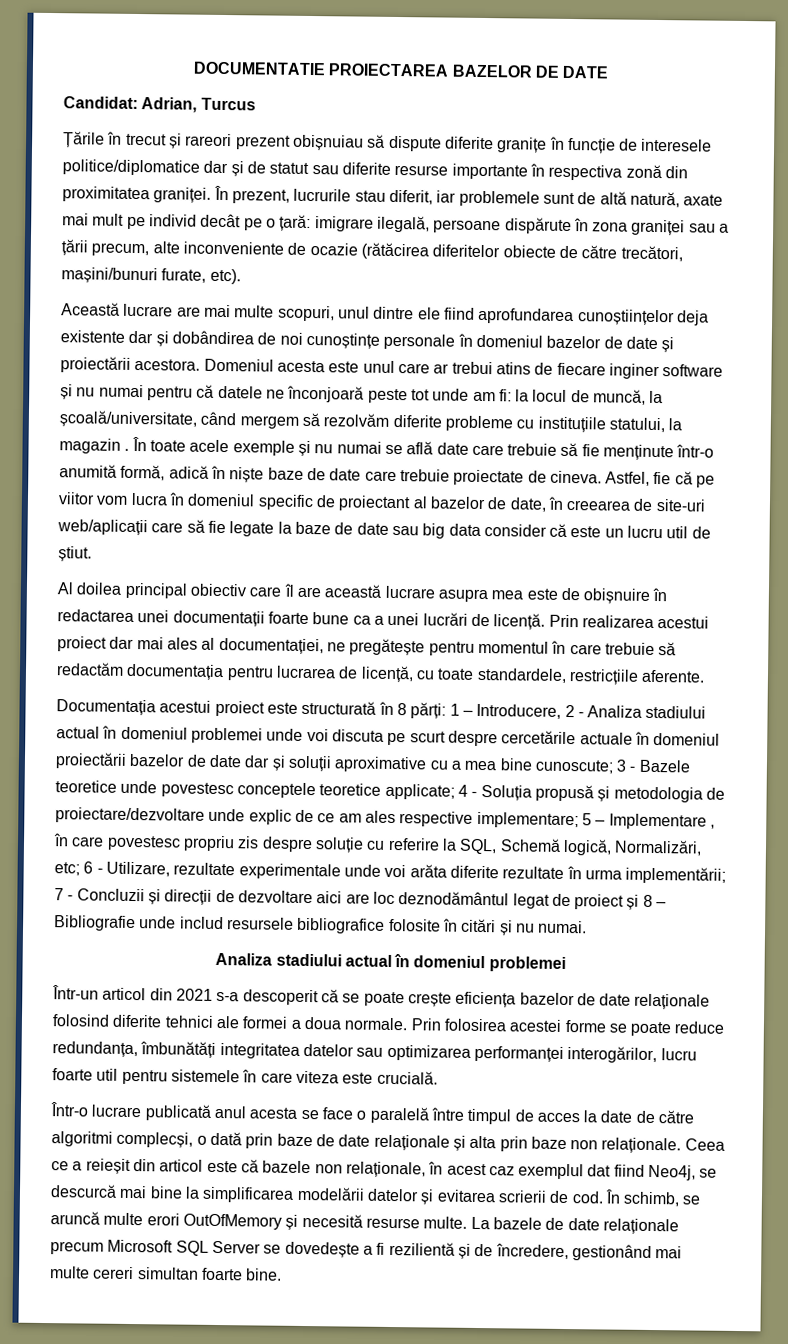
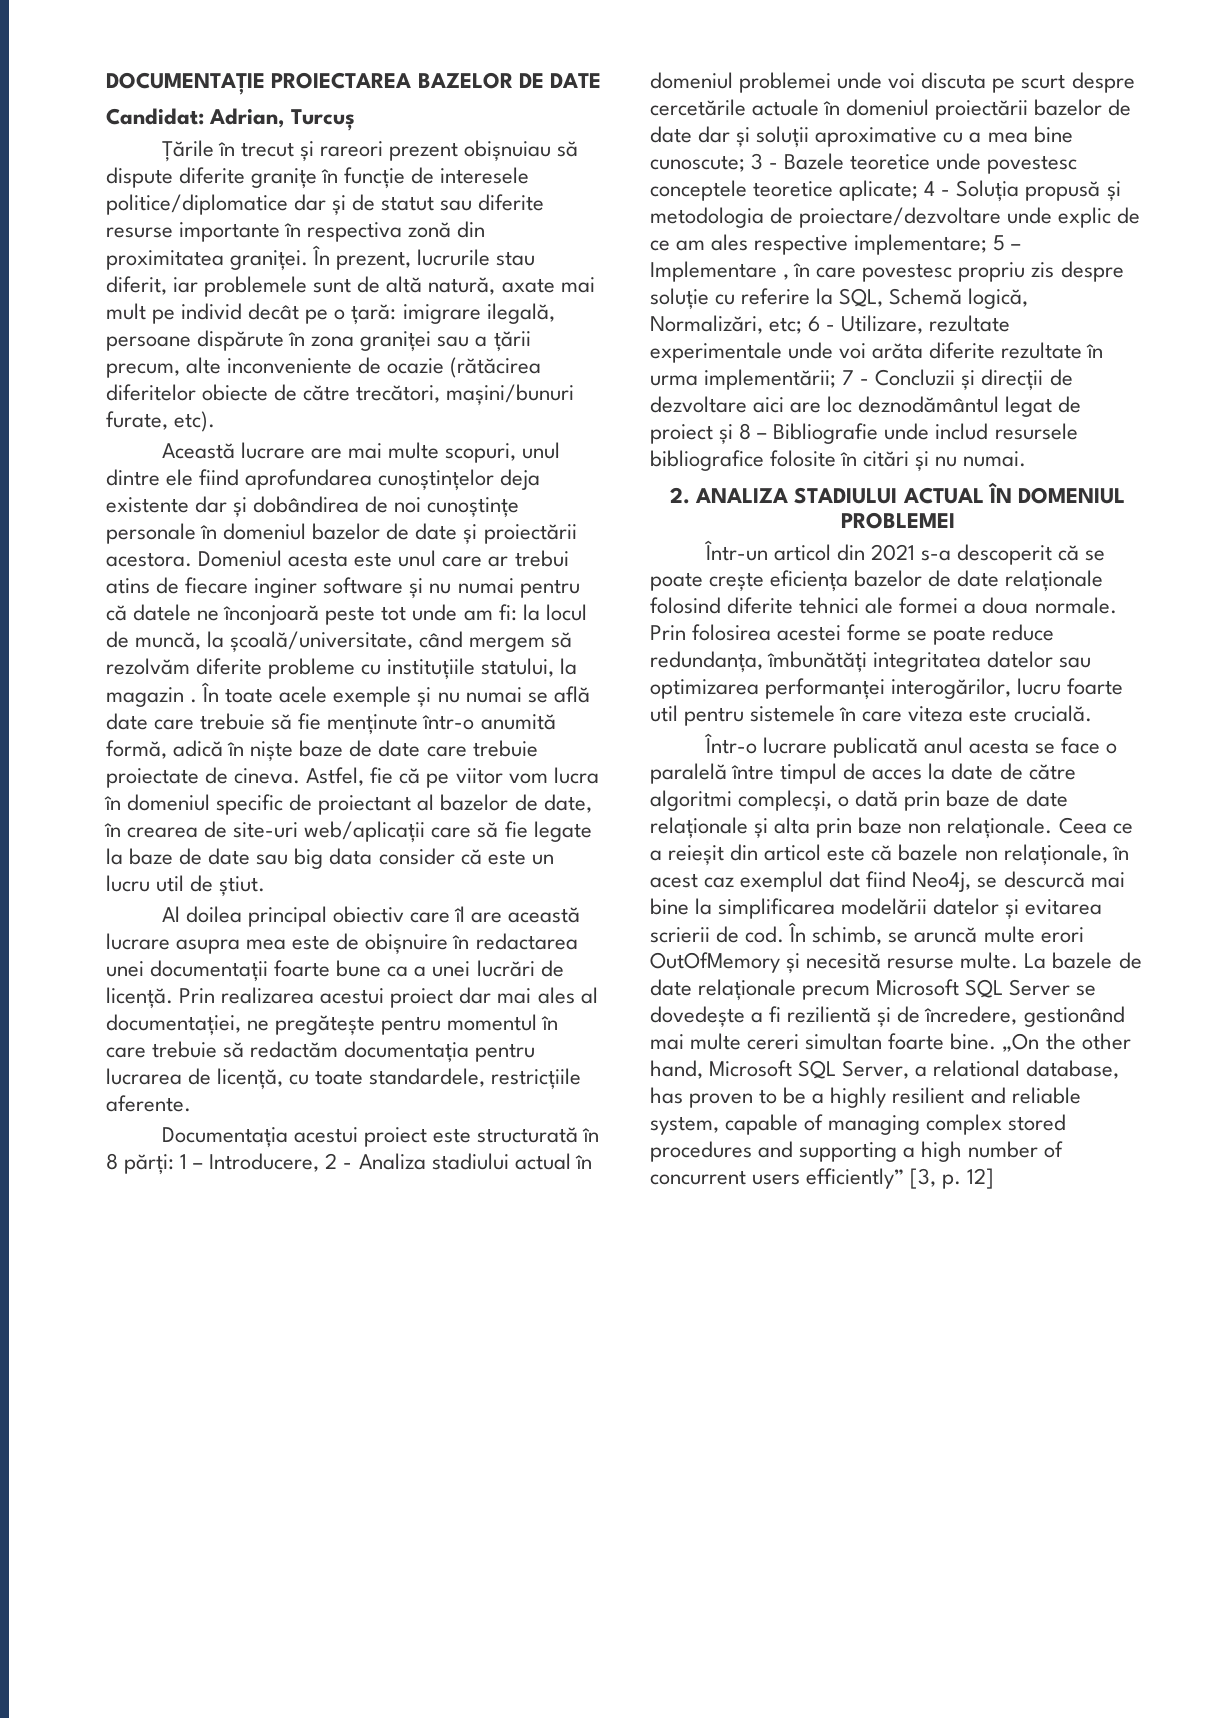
[192,61,326,76] DOCUMENTATIE -> [106,72,266,95] DOCUMENTAȚIE
[200,97,256,111] Turcus -> [291,109,356,131] Turcuș
[577,309,675,326] cunoștiințelor -> [378,469,495,491] cunoștințelor
[566,499,631,511] creearea -> [127,827,199,838] crearea
[384,783,455,800] applicate; -> [839,180,919,201] aplicate;
[215,952,566,972] Analiza stadiului actual în domeniul problemei -> [670,482,1125,504] [840,512,955,529] 2. ANALIZA STADIULUI ACTUAL ÎN DOMENIUL PROBLEMEI
(283, 1274) none -> [1002,1033,1131,1052] [650,1060,1120,1079] [650,1087,1081,1108] [650,1114,1067,1135] [650,1141,1064,1162] [650,1168,995,1189] „On the other hand, Microsoft SQL Server, a relational database, has proven to be a highly resilient and reliable system, capable of managing complex stored procedures and supporting a high number of concurrent users efficiently” [3, p. 12]

